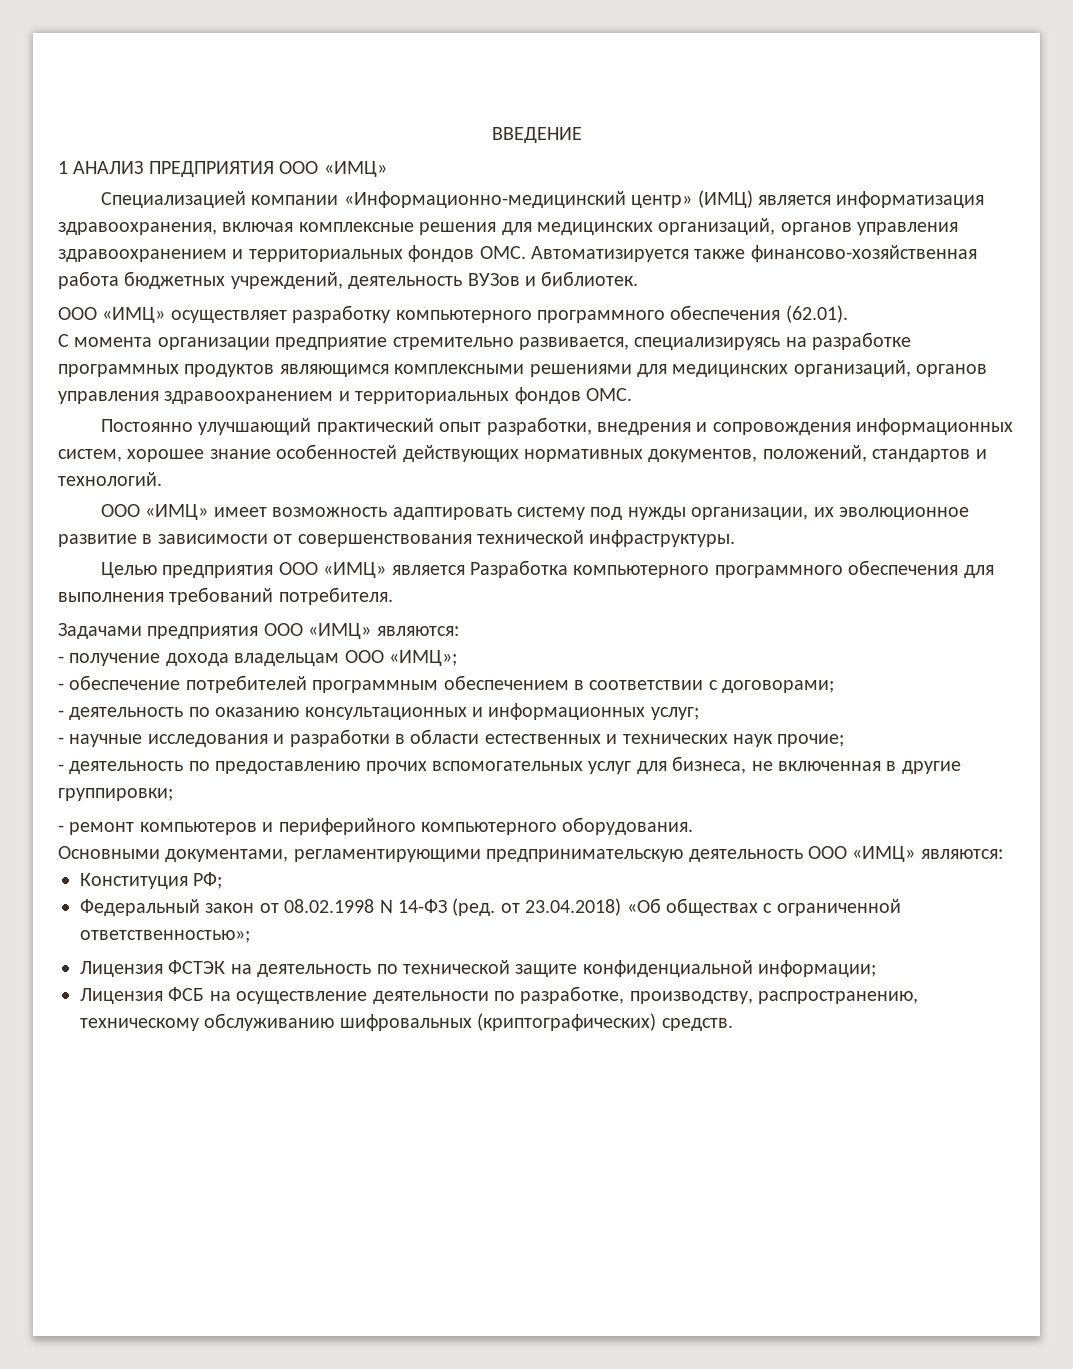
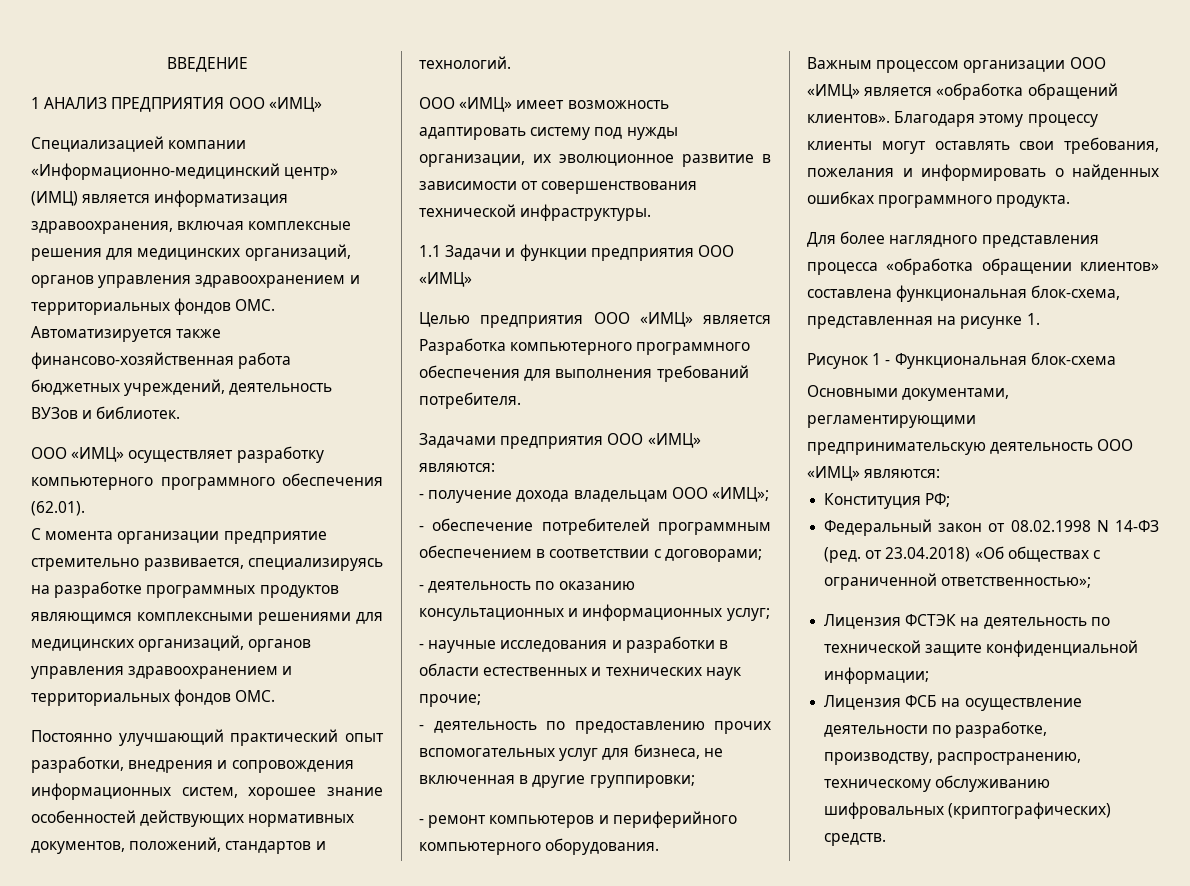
(736, 538) none -> [419,244,734,261] [419,272,472,287] // 1.1 Задачи и функции предприятия ООО «ИМЦ»
(694, 826) none -> [807,57,1106,73] [807,83,1118,100] [807,111,1098,127] [807,137,1159,154] [807,164,1159,181] [807,191,1071,208] [807,231,1099,248] [807,258,1159,275] [807,285,1121,302] [807,313,1040,329] [807,352,1116,369] // Важным процессом организации ООО «ИМЦ» является «обработка обращений клиентов». Благодаря этому процессу клиенты могут оставлять свои требования, пожелания и информировать о найденных ошибках программного продукта. // Для более наглядного представления процесса «обработка обращении клиентов» составлена функциональная блок-схема, представленная на рисунке 1. // Рисунок 1 - Функциональная блок-схема

